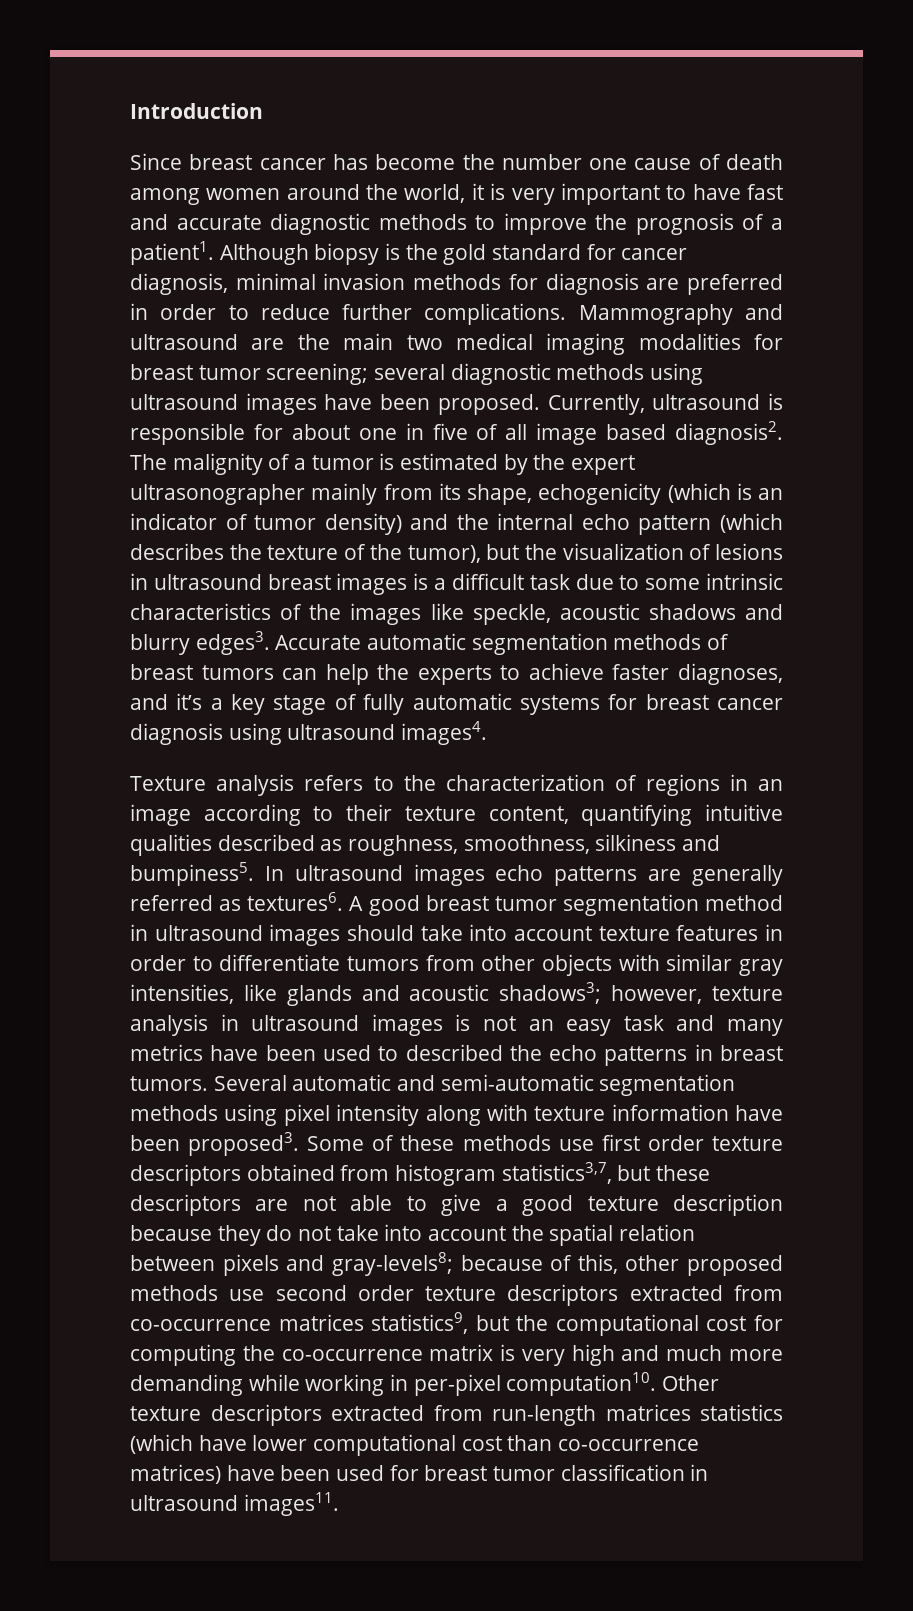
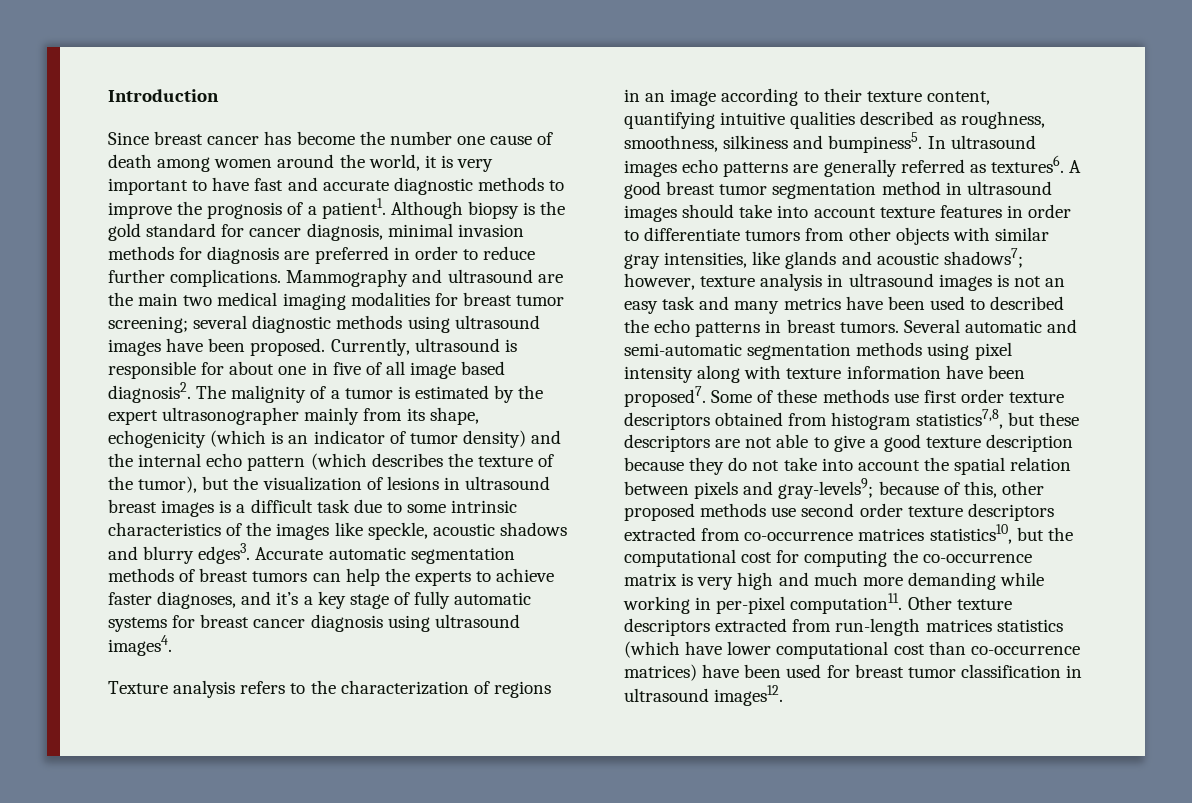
[499,982,602,1004] shadows3; -> [943,248,1023,268] shadows7;
[188,1132,300,1156] proposed3. -> [624,386,706,407] proposed7.
[501,1162,612,1184] statistics3,7, -> [915,409,1003,429] statistics7,8,
[331,1252,453,1276] gray-levels8; -> [778,478,874,499] gray-levels9;
[371,1312,469,1334] statistics9, -> [929,524,1012,544] statistics10,
[506,1372,657,1396] computation10. -> [790,593,903,614] computation11.
[243,1492,339,1516] images11. -> [714,685,784,706] images12.

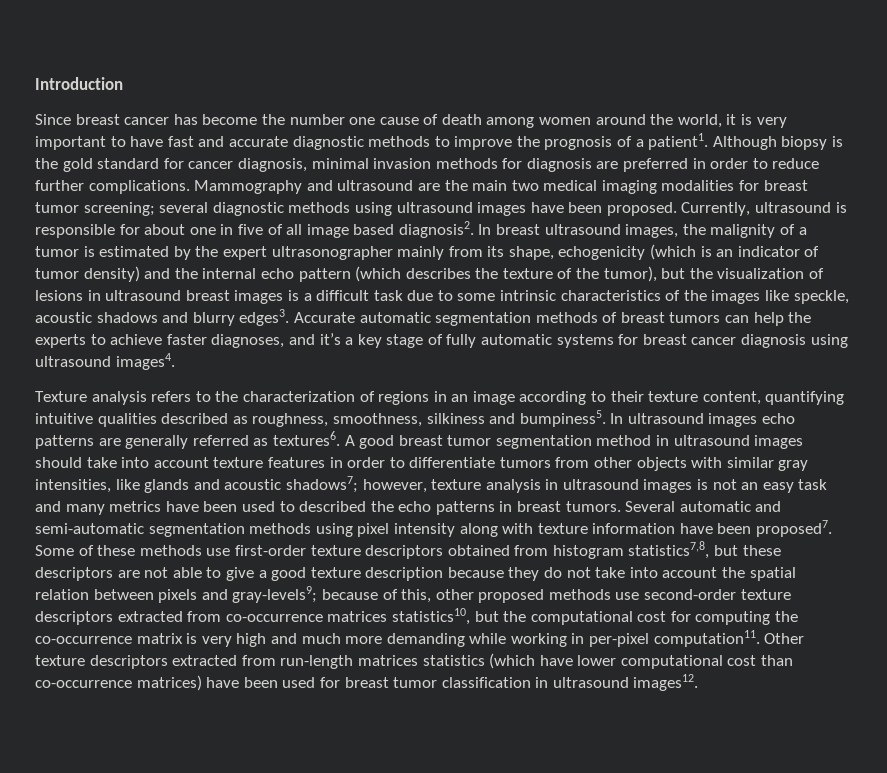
[196,385,227,399] The -> [478,224,706,238] In breast ultrasound images, the
[923,389,1004,403] first order -> [234,545,306,556] first-order
[801,503,903,517] second order -> [644,589,737,600] second-order

